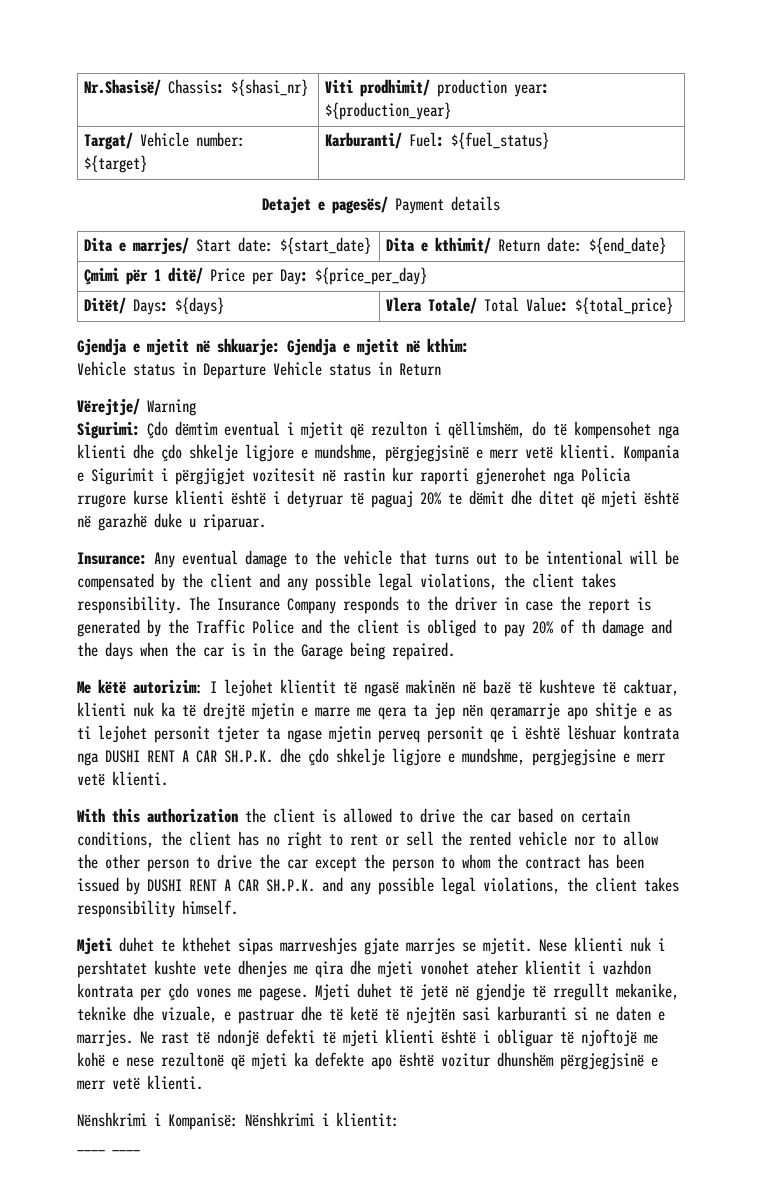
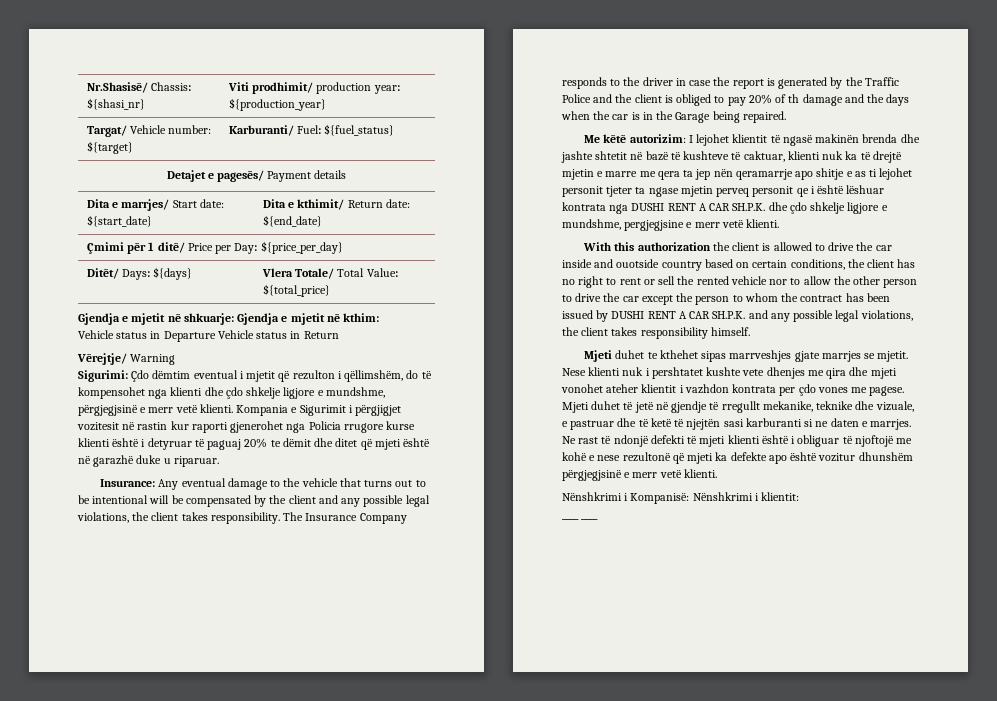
(455, 686) none -> [862,134,920,143] [561,151,628,163] brenda dhe jashte shtetit
(512, 818) none -> [562,259,702,271] inside and ouotside country

